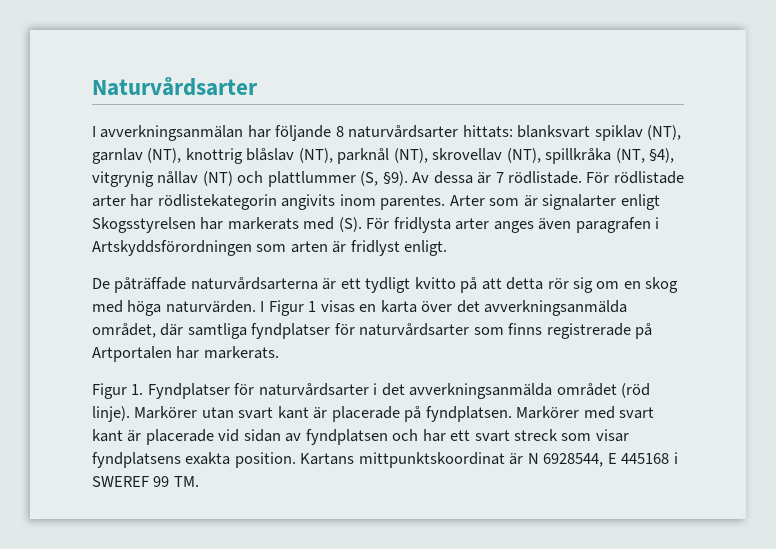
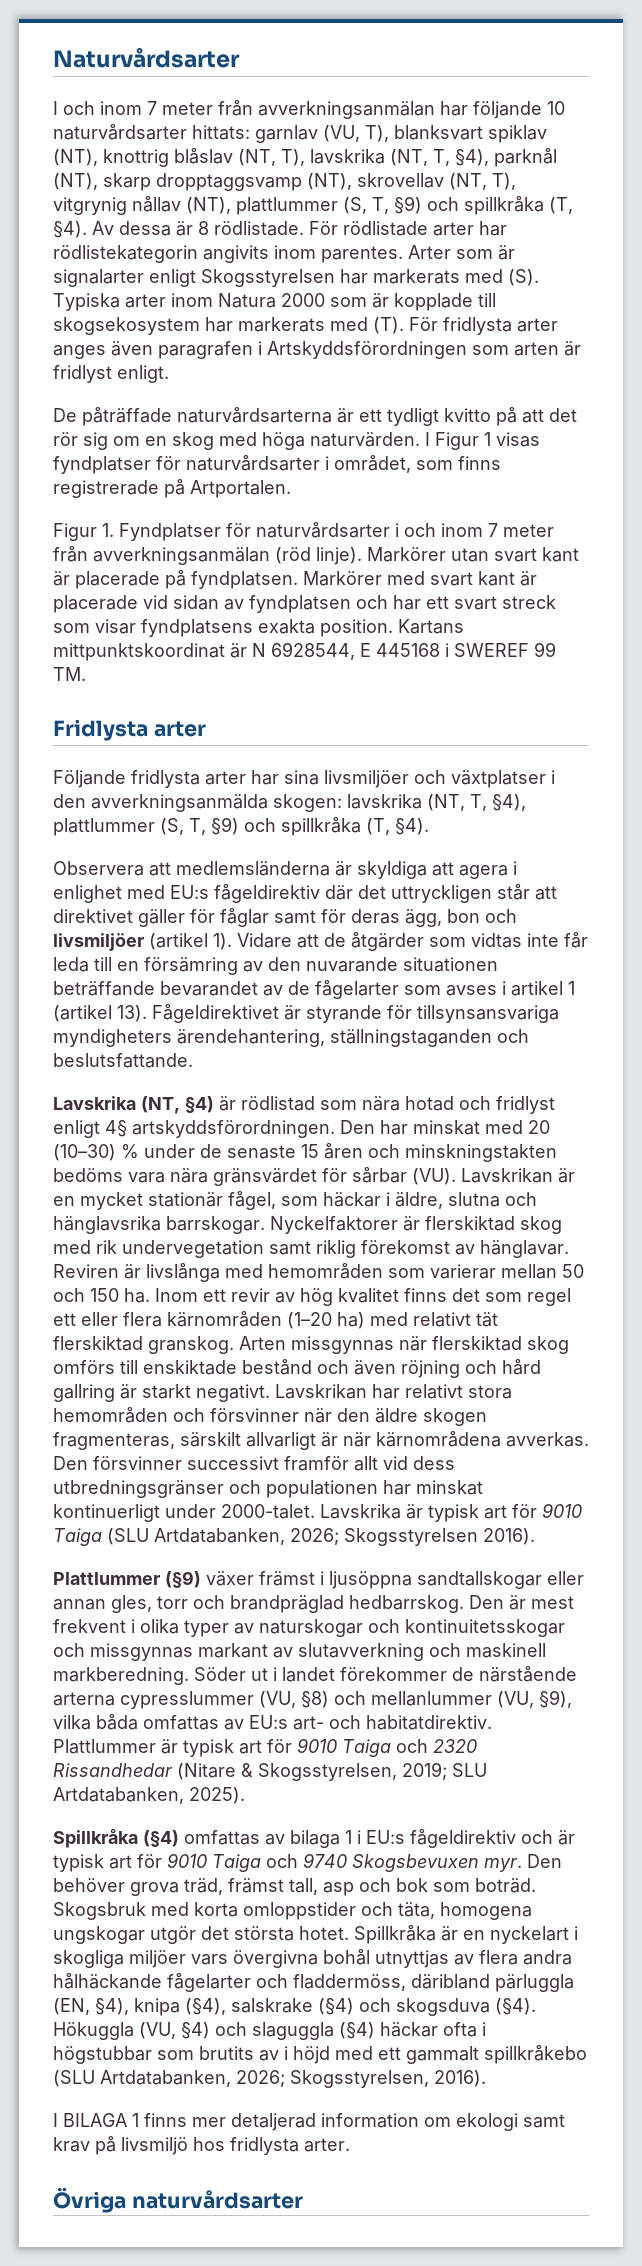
(96, 131) none -> [63,100,253,116] och inom 7 meter från
[335,126,344,137] 8 -> [547,101,565,115] 10
[517,125,682,141] [92,148,675,164] [92,171,408,187] blanksvart spiklav (NT), garnlav (NT), knottrig blåslav (NT), parknål (NT), skrovellav (NT), spillkråka (NT, §4), vitgrynig nållav (NT) och plattlummer (S, §9). -> [255,125,547,143] [53,148,557,167] [53,173,516,191] [53,196,573,215] [53,221,87,238] garnlav (VU, T), blanksvart spiklav (NT), knottrig blåslav (NT, T), lavskrika (NT, T, §4), parknål (NT), skarp dropptaggsvamp (NT), skrovellav (NT, T), vitgrynig nållav (NT), plattlummer (S, T, §9) och spillkråka (T, §4).
[495,172,504,183] 7 -> [198,221,209,235] 8
(362, 224) none -> [53,293,496,311] [53,317,404,335] Typiska arter inom Natura 2000 som är kopplade till skogsekosystem har markerats med (T).
[506,277,544,290] detta -> [549,408,577,422] det
[359,300,628,316] [92,323,247,339] en karta över det avverkningsanmälda området, där samtliga -> (540, 439) none
(470, 329) none -> [325,455,411,473] i området,
[92,346,279,362] Artportalen har markerats. -> [190,480,291,498] Artportalen.
[381,383,617,399] det avverkningsanmälda området -> [404,523,554,537] [53,546,270,565] och inom 7 meter från avverkningsanmälan
(199, 481) none -> [53,719,206,741] [53,770,555,788] [53,794,526,812] [53,817,429,836] [53,861,517,879] [53,884,557,903] [53,908,517,927] [53,932,588,951] [53,957,498,975] [53,980,575,999] [53,1004,559,1023] [53,1029,529,1047] [53,1053,193,1068] [53,1096,555,1114] [53,1120,550,1138] [53,1143,557,1162] [53,1167,575,1186] [53,1191,537,1210] [53,1216,562,1234] [53,1240,569,1258] [53,1263,584,1282] [53,1288,571,1306] [53,1311,498,1329] [53,1336,569,1354] [53,1359,541,1378] [53,1384,512,1402] [53,1407,487,1426] [53,1431,589,1450] [53,1456,455,1471] [53,1480,483,1498] [53,1503,583,1522] [53,1528,535,1546] [53,1571,584,1589] [53,1595,574,1613] [53,1619,565,1637] [53,1643,546,1661] [53,1666,577,1685] [53,1690,572,1709] [53,1714,492,1730] [53,1738,478,1757] [53,1762,487,1781] [53,1787,245,1804] [53,1829,575,1848] [53,1853,562,1872] [53,1878,536,1896] [53,1902,532,1920] [53,1925,578,1944] [53,1949,572,1968] [53,1973,574,1992] [53,1998,536,2016] [53,2022,486,2040] [53,2045,587,2064] [53,2070,486,2088] [53,2113,565,2131] [53,2136,350,2155] [53,2187,303,2213] // Fridlysta arter // Följande fridlysta arter har sina livsmiljöer och växtplatser i den avverkningsanmälda skogen: lavskrika (NT, T, §4), plattlummer (S, T, §9) och spillkråka (T, §4). // Observera att medlemsländerna är skyldiga att agera i enlighet med EU:s fågeldirektiv där det uttryckligen står att direktivet gäller för fåglar samt för deras ägg, bon och livsmiljöer (artikel 1). Vidare att de åtgärder som vidtas inte får leda till en försämring av den nuvarande situationen beträffande bevarandet av de fågelarter som avses i artikel 1 (artikel 13). Fågeldirektivet är styrande för tillsynsansvariga myndigheters ärendehantering, ställningstaganden och beslutsfattande. // Lavskrika (NT, §4) är rödlistad som nära hotad och fridlyst enligt 4§ artskyddsförordningen. Den har minskat med 20 (10–30) % under de senaste 15 åren och minskningstakten bedöms vara nära gränsvärdet för sårbar (VU). Lavskrikan är en mycket stationär fågel, som häckar i äldre, slutna och hänglavsrika barrskogar. Nyckelfaktorer är flerskiktad skog med rik undervegetation samt riklig förekomst av hänglavar. Reviren är livslånga med hemområden som varierar mellan 50 och 150 ha. Inom ett revir av hög kvalitet finns det som regel ett eller flera kärnområden (1–20 ha) med relativt tät flerskiktad granskog. Arten missgynnas när flerskiktad skog omförs till enskiktade bestånd och även röjning och hård gallring är starkt negativt. Lavskrikan har relativt stora hemområden och försvinner när den äldre skogen fragmenteras, särskilt allvarligt är när kärnområdena avverkas. Den försvinner successivt framför allt vid dess utbredningsgränser och populationen har minskat kontinuerligt under 2000-talet. Lavskrika är typisk art för 9010 Taiga (SLU Artdatabanken, 2026; Skogsstyrelsen 2016). // Plattlummer (§9) växer främst i ljusöppna sandtallskogar eller annan gles, torr och brandpräglad hedbarrskog. Den är mest frekvent i olika typer av naturskogar och kontinuitetsskogar och missgynnas markant av slutavverkning och maskinell markberedning. Söder ut i landet förekommer de närstående arterna cypresslummer (VU, §8) och mellanlummer (VU, §9), vilka båda omfattas av EU:s art- och habitatdirektiv. Plattlummer är typisk art för 9010 Taiga och 2320 Rissandhedar (Nitare & Skogsstyrelsen, 2019; SLU Artdatabanken, 2025). // Spillkråka (§4) omfattas av bilaga 1 i EU:s fågeldirektiv och är typisk art för 9010 Taiga och 9740 Skogsbevuxen myr. Den behöver grova träd, främst tall, asp och bok som boträd. Skogsbruk med korta omloppstider och täta, homogena ungskogar utgör det största hotet. Spillkråka är en nyckelart i skogliga miljöer vars övergivna bohål utnyttjas av flera andra hålhäckande fågelarter och fladdermöss, däribland pärluggla (EN, §4), knipa (§4), salskrake (§4) och skogsduva (§4). Hökuggla (VU, §4) och slaguggla (§4) häckar ofta i högstubbar som brutits av i höjd med ett gammalt spillkråkebo (SLU Artdatabanken, 2026; Skogsstyrelsen, 2016). // I BILAGA 1 finns mer detaljerad information om ekologi samt krav på livsmiljö hos fridlysta arter. // Övriga naturvårdsarter

